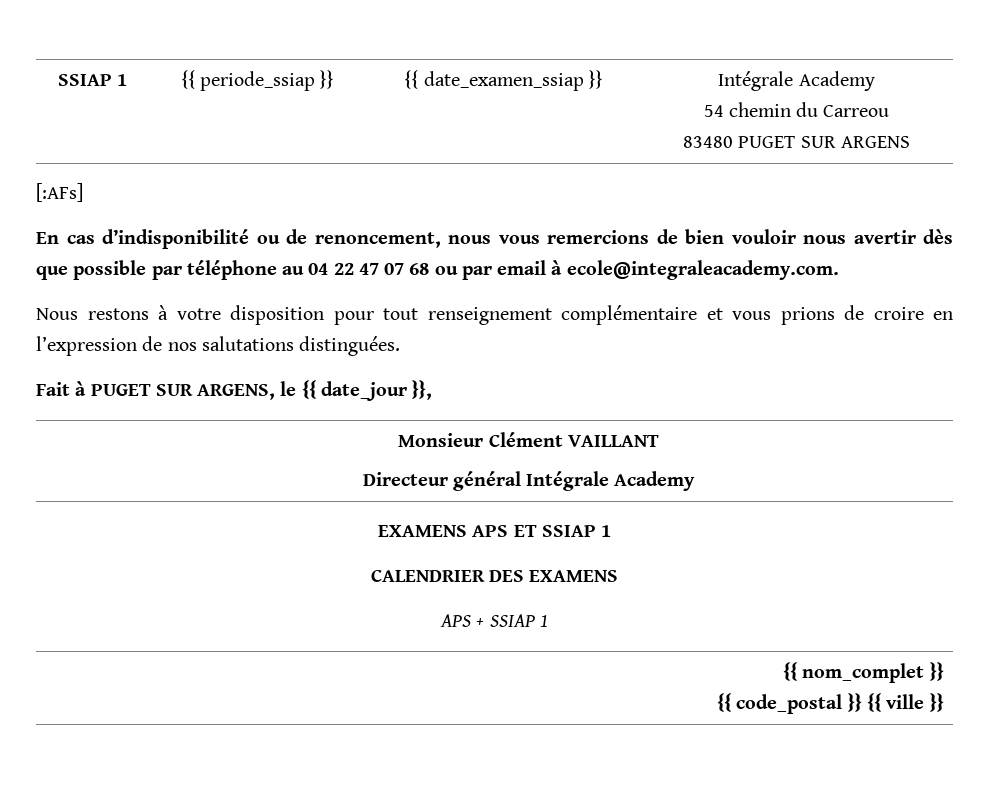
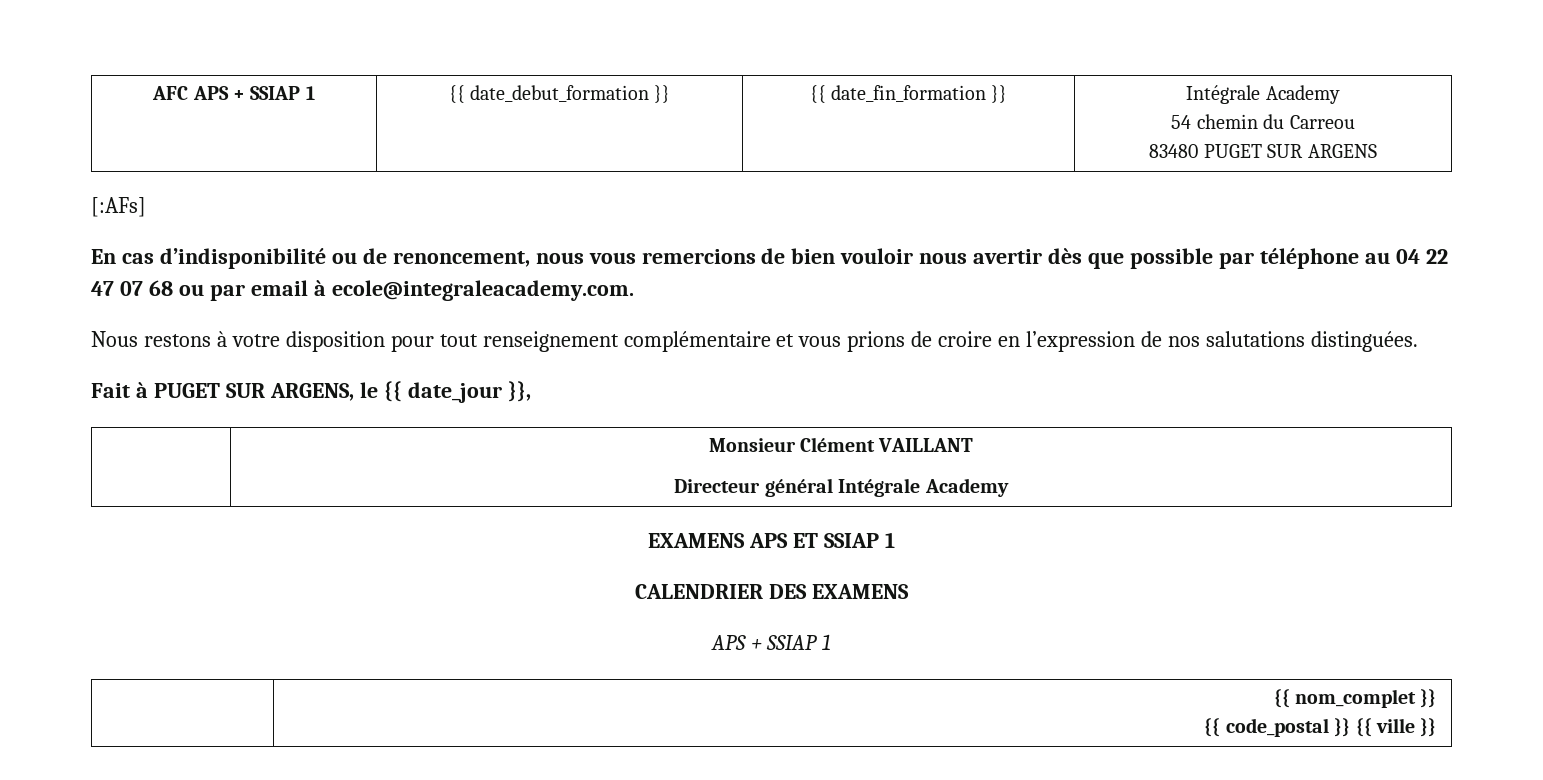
(57, 80) none -> [152,86,246,100] AFC APS +
[200,71,315,91] periode_ssiap -> [470,85,649,102] date_debut_formation
[423,71,584,91] date_examen_ssiap -> [831,85,986,102] date_fin_formation

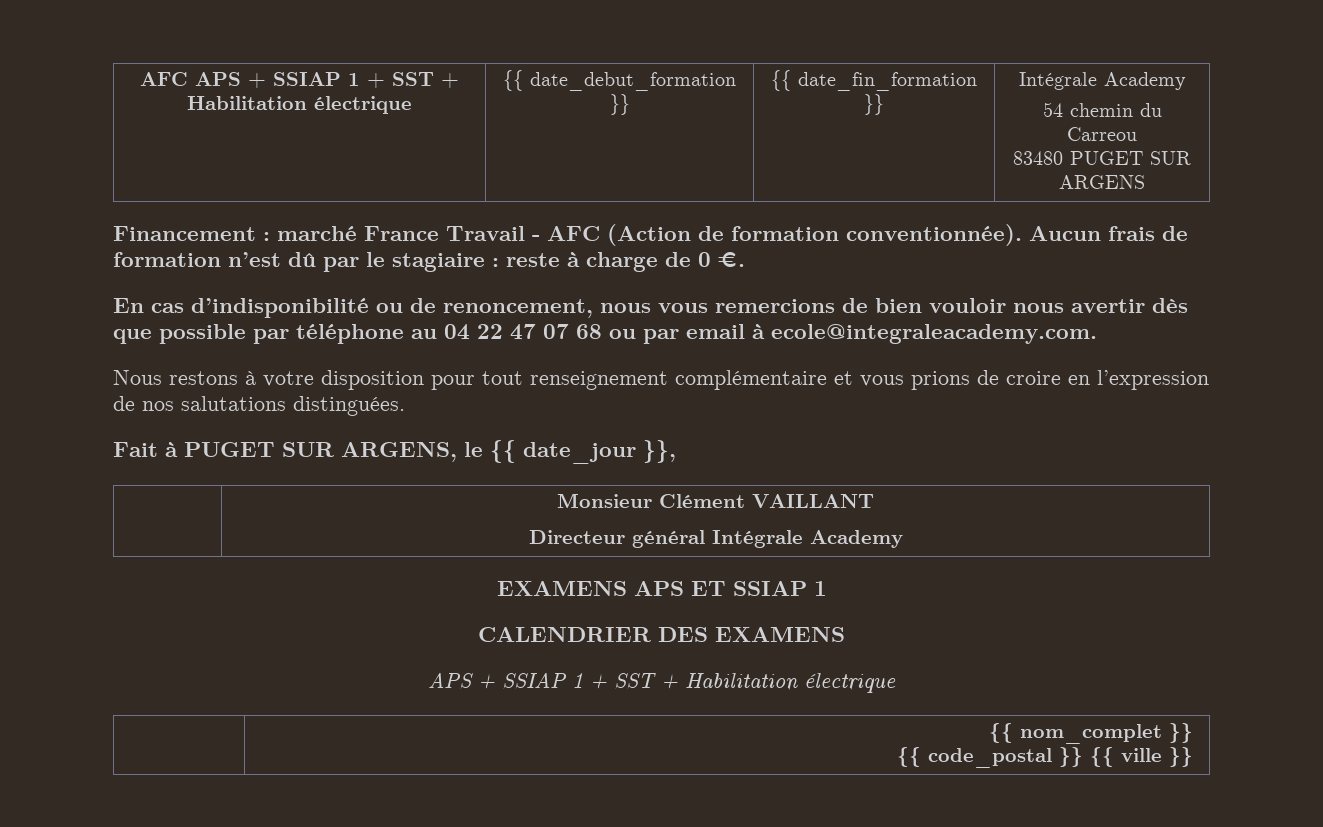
(315, 93) none -> [367,72,459,88] [187,96,412,114] + SST + Habilitation électrique
[91,197,146,217] [:AFs] -> [113,224,1188,246] [113,251,745,272] Financement : marché France Travail - AFC (Action de formation conventionnée). Aucun frais de formation n’est dû par le stagiaire : reste à charge de 0 €.
(832, 642) none -> [590,673,896,694] + SST + Habilitation électrique

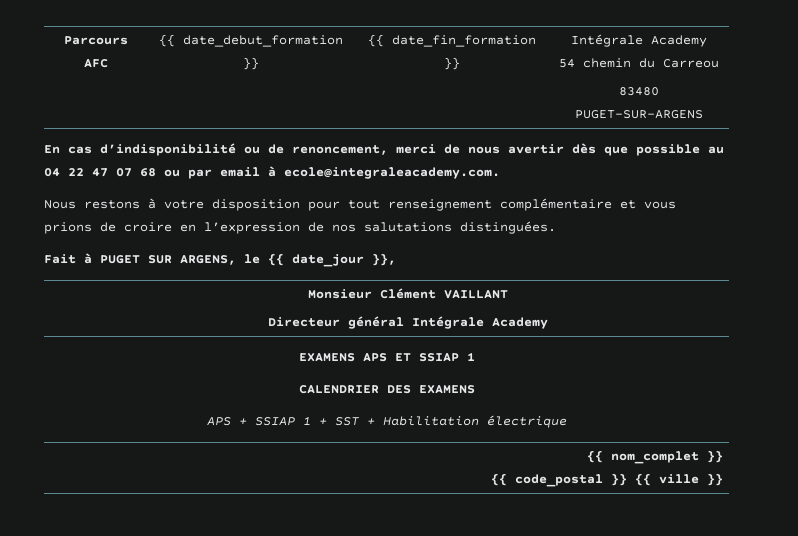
[140,72,459,88] [187,96,412,114] AFC APS + SSIAP 1 + SST + Habilitation électrique -> [63,36,128,45] [83,59,108,68] Parcours AFC
[1070,151,1191,165] [1059,175,1145,189] [113,224,1188,246] [113,251,745,272] PUGET SUR ARGENS // Financement : marché France Travail - AFC (Action de formation conventionnée). Aucun frais de formation n’est dû par le stagiaire : reste à charge de 0 €. -> [574,110,703,119] PUGET-SUR-ARGENS
[600,298,1006,313] nous vous remercions de bien vouloir -> [396,144,460,154] merci de
[253,324,404,344] par téléphone -> (700, 150) none

